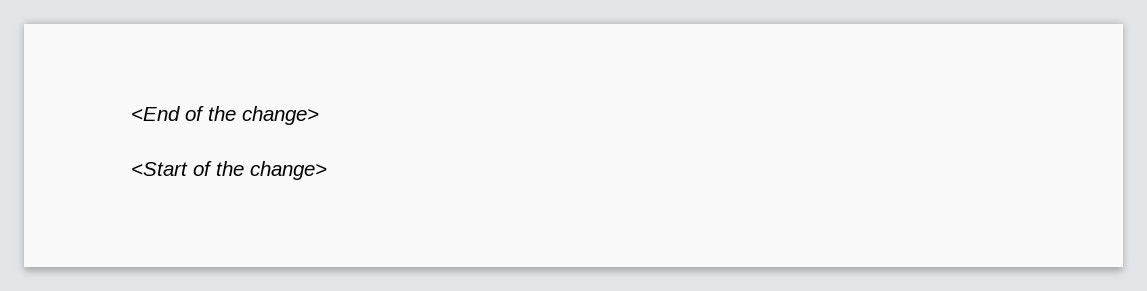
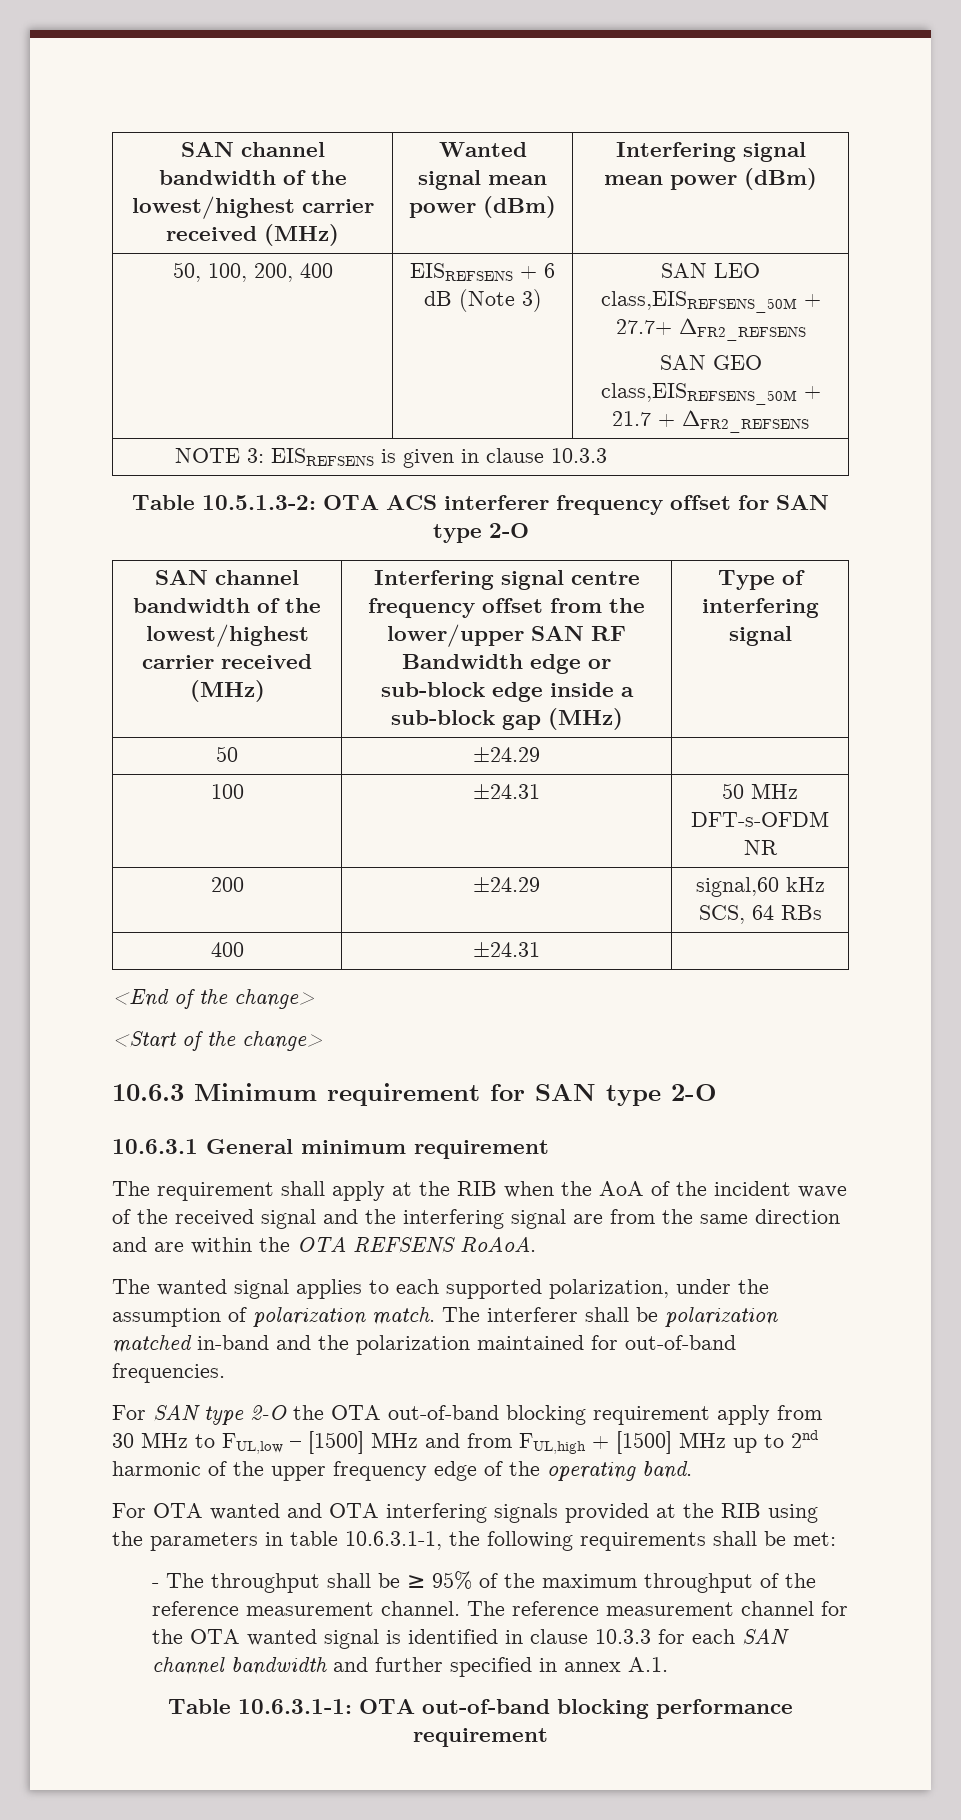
(131, 113) none -> [180,142,325,157] [158,170,347,185] [131,196,374,219] [166,224,339,246] [438,142,527,157] [418,170,547,190] [409,196,556,218] [615,142,806,162] [604,168,817,190] [172,262,333,282] [410,263,555,281] [423,289,542,312] [661,263,760,278] [600,291,821,313] [615,317,806,341] [659,355,762,370] [600,383,821,405] [612,409,809,433] [174,448,607,468] [132,495,829,515] [432,523,529,543] [155,570,299,585] [133,598,321,613] [145,624,309,647] [142,654,312,669] [189,680,265,702] [373,570,640,590] [368,598,645,618] [387,624,626,647] [402,654,611,674] [380,682,634,702] [390,708,623,730] [717,570,805,590] [701,598,819,618] [728,626,792,646] [216,746,238,762] [473,747,540,762] [210,784,244,799] [473,784,540,799] [722,783,798,799] [691,811,829,827] [743,840,778,855] [210,877,244,892] [473,877,540,892] [695,877,825,897] [698,905,822,924] [210,942,244,957] [473,942,540,957] SAN channel bandwidth of the lowest/highest carrier received (MHz) | Wanted signal mean power (dBm) | Interfering signal mean power (dBm) // 50, 100, 200, 400 | EISREFSENS + 6 dB (Note 3) | SAN LEO class,EISREFSENS_50M + 27.7+ ΔFR2_REFSENS // SAN GEO class,EISREFSENS_50M + 21.7 + ΔFR2_REFSENS // NOTE 3: EISREFSENS is given in clause 10.3.3 // Table 10.5.1.3-2: OTA ACS interferer frequency offset for SAN type 2-O // SAN channel bandwidth of the lowest/highest carrier received (MHz) | Interfering signal centre frequency offset from the lower/upper SAN RF Bandwidth edge or sub-block edge inside a sub-block gap (MHz) | Type of interfering signal // 50 | ±24.29 | // 100 | ±24.31 | 50 MHz DFT-s-OFDM NR // 200 | ±24.29 | signal,60 kHz SCS, 64 RBs // 400 | ±24.31 | //
(327, 170) none -> [112,1083,717,1106] [112,1139,549,1159] [112,1181,847,1201] [112,1209,840,1229] [112,1236,536,1254] [112,1279,769,1299] [112,1307,778,1327] [112,1335,736,1355] [112,1363,225,1383] [112,1404,822,1425] [112,1430,818,1454] [112,1461,692,1481] [112,1503,818,1523] [112,1531,836,1551] [151,1571,816,1593] [151,1601,848,1616] [151,1628,789,1649] [151,1657,668,1677] [168,1699,793,1719] [413,1728,548,1747] // 10.6.3 Minimum requirement for SAN type 2-O // 10.6.3.1 General minimum requirement // The requirement shall apply at the RIB when the AoA of the incident wave of the received signal and the interfering signal are from the same direction and are within the OTA REFSENS RoAoA. // The wanted signal applies to each supported polarization, under the assumption of polarization match. The interferer shall be polarization matched in-band and the polarization maintained for out-of-band frequencies. // For SAN type 2-O the OTA out-of-band blocking requirement apply from 30 MHz to FUL,low – [1500] MHz and from FUL,high + [1500] MHz up to 2nd harmonic of the upper frequency edge of the operating band. // For OTA wanted and OTA interfering signals provided at the RIB using the parameters in table 10.6.3.1-1, the following requirements shall be met: // - The throughput shall be ≥ 95% of the maximum throughput of the reference measurement channel. The reference measurement channel for the OTA wanted signal is identified in clause 10.3.3 for each SAN channel bandwidth and further specified in annex A.1. // Table 10.6.3.1-1: OTA out-of-band blocking performance requirement

